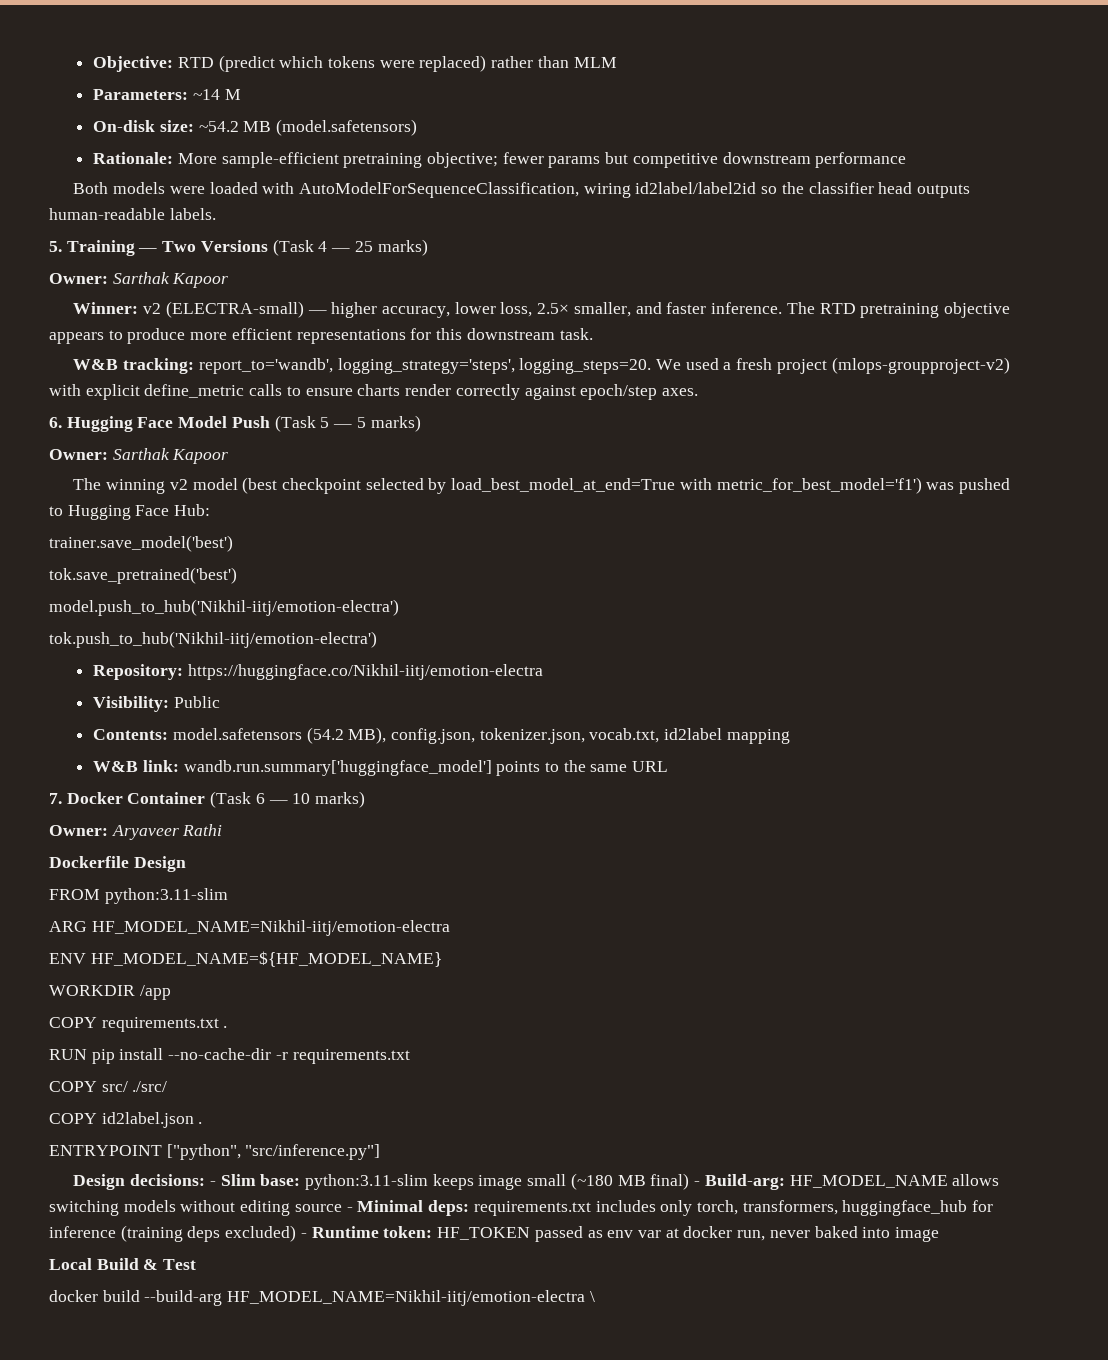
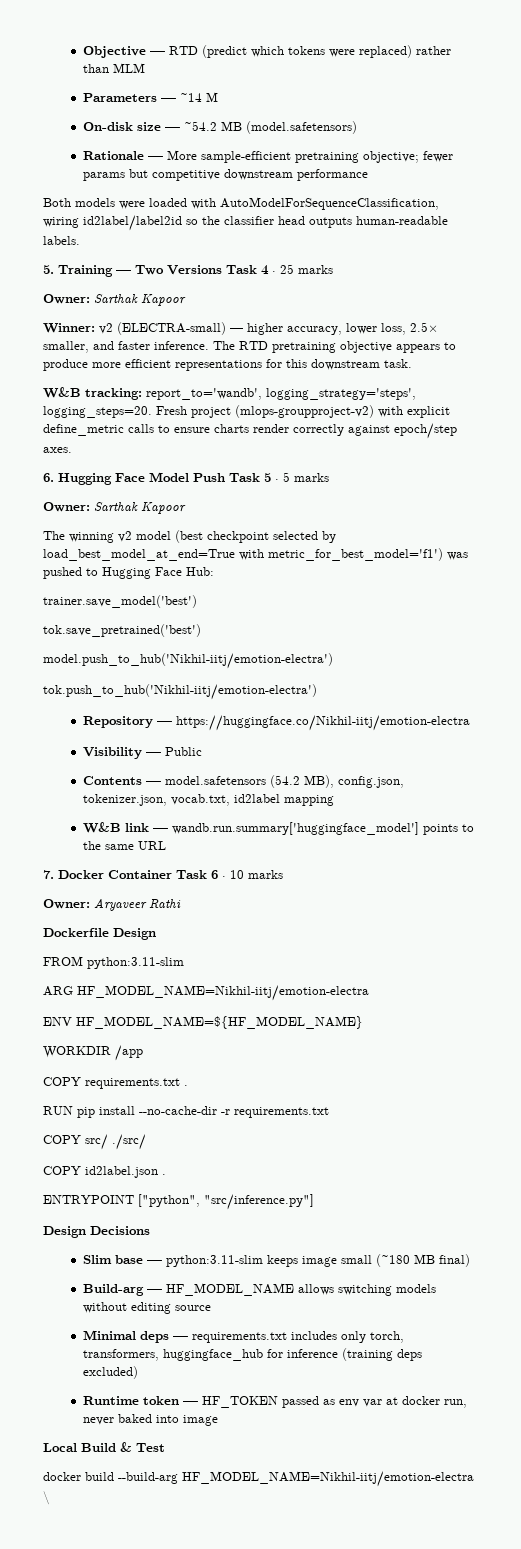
[93,56,174,72] Objective: -> [83,46,166,58] Objective —
[93,89,189,100] Parameters: -> [83,93,177,102] Parameters —
[159,120,194,132] size: -> [137,122,181,131] size —
[93,152,174,164] Rationale: -> [83,151,164,160] Rationale —
[272,239,428,256] (Task 4 — 25 marks) -> [226,264,333,275] Task 4 · 25 marks
[656,358,773,370] We used a fresh -> [156,406,187,415] Fresh
[274,415,421,432] (Task 5 — 5 marks) -> [229,472,329,482] Task 5 · 5 marks
[93,664,184,680] Repository: -> [83,716,173,728] Repository —
[93,696,170,712] Visibility: -> [83,747,162,759] Visibility —
[93,729,169,740] Contents: -> [83,776,162,785] Contents —
[142,760,179,772] link: -> [125,823,169,832] link —
[210,791,366,808] (Task 6 — 10 marks) -> [176,870,283,879] Task 6 · 10 marks
[130,1174,301,1186] decisions: - Slim base: -> [90,1226,150,1235] [83,1255,163,1264] Decisions // Slim base —
[694,1174,785,1190] - Build-arg: -> [83,1284,163,1296] // Build-arg —
[346,1200,470,1216] - Minimal deps: -> [83,1330,189,1343] // Minimal deps —
[300,1226,433,1238] - Runtime token: -> [83,1396,199,1405] // Runtime token —

